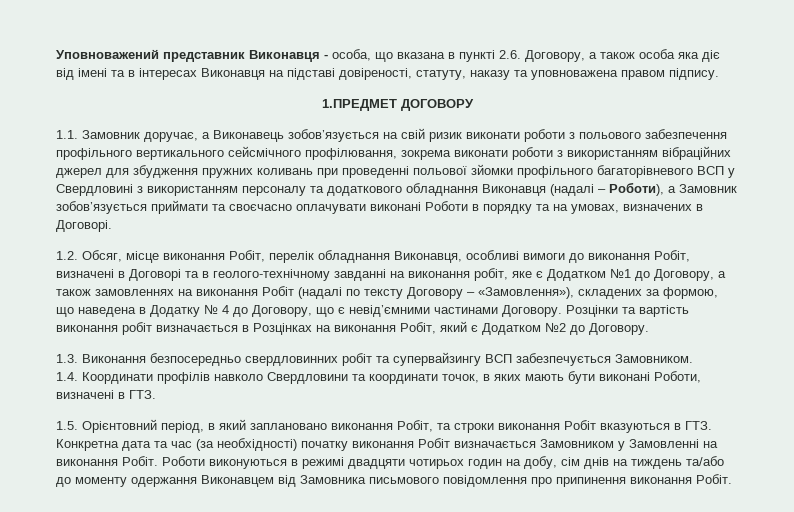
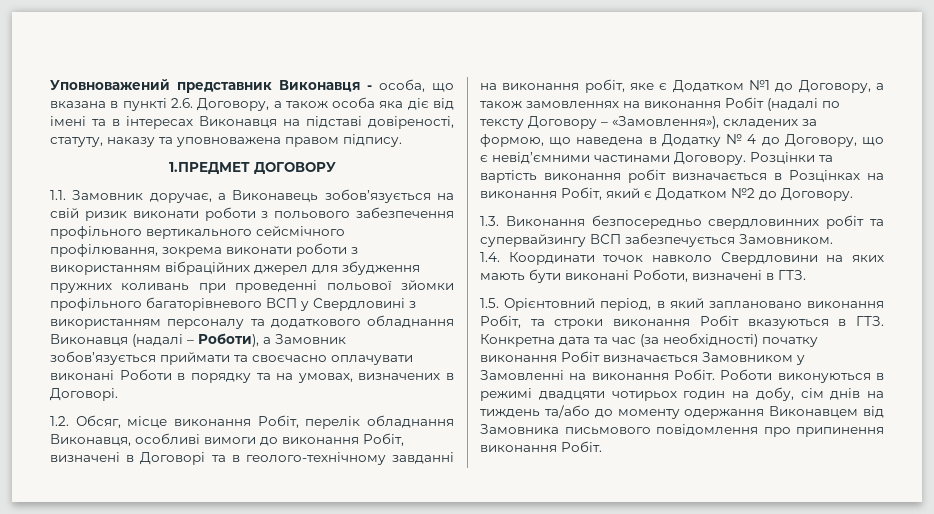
[157,372,210,384] профілів -> [603,255,644,262] точок
[352,374,490,384] та координати точок, в -> [826,255,844,262] на

